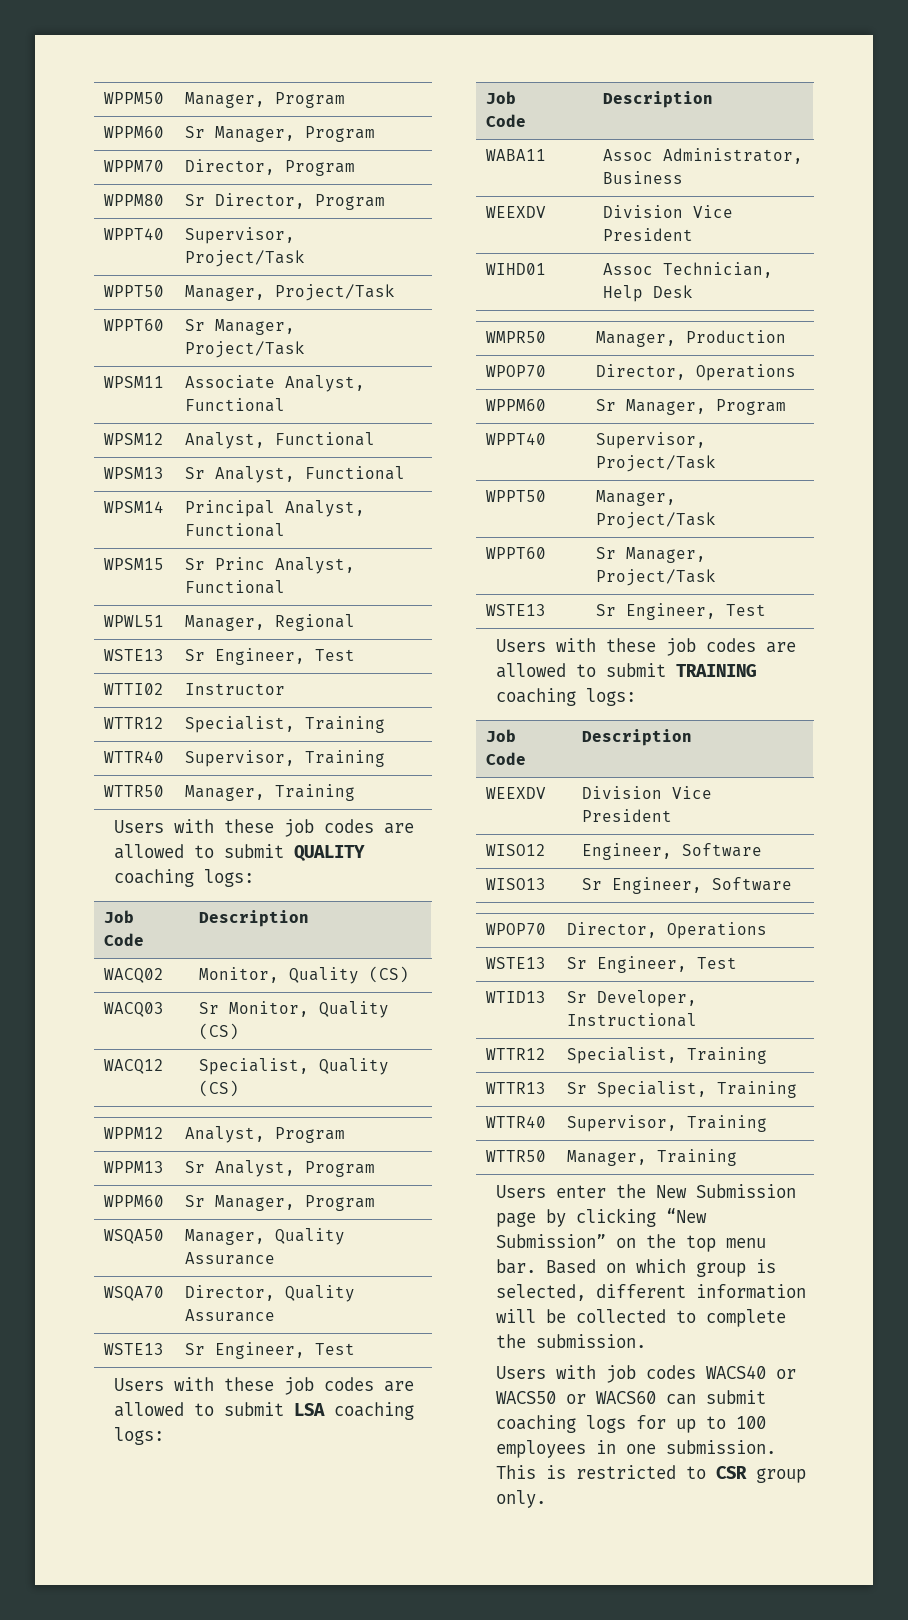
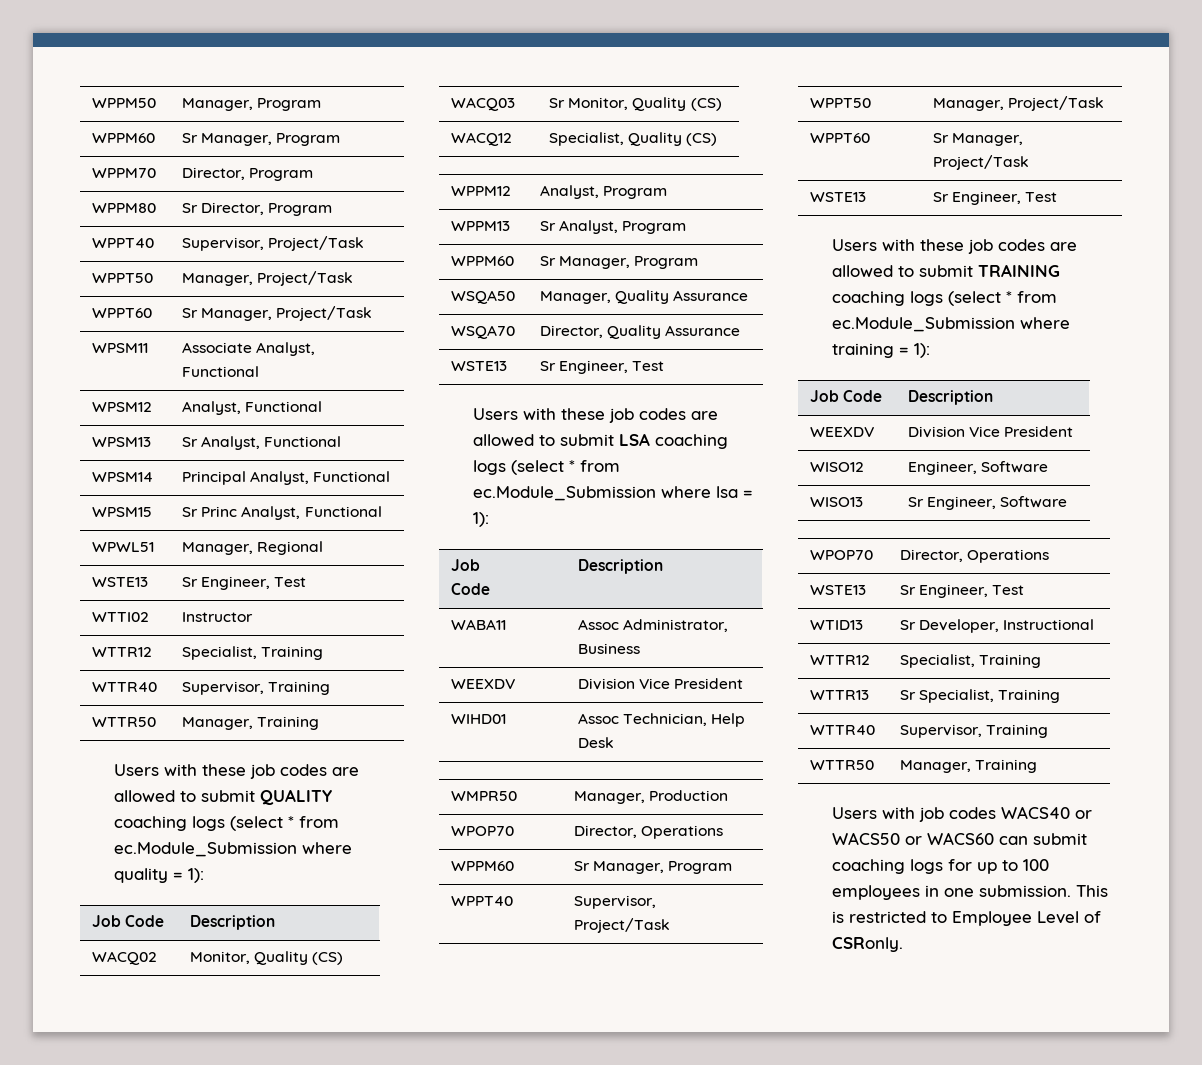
[203,869,254,887] logs: -> [191,816,339,831] [113,842,352,857] [113,868,204,883] logs (select * from ec.Module_Submission where quality = 1):
[113,1427,164,1445] logs: -> [472,460,620,475] [472,486,753,501] [472,512,489,527] logs (select * from ec.Module_Submission where lsa = 1):
[585,688,636,706] logs: -> [909,291,1057,306] [831,317,1070,332] [831,343,930,358] logs (select * from ec.Module_Submission where training = 1):
[495,1184,796,1198] [495,1208,707,1227] [495,1234,766,1252] [495,1259,776,1277] [495,1284,806,1301] [495,1309,786,1327] [495,1334,646,1348] // Users enter the New Submission page by clicking “New Submission” on the top menu bar. Based on which group is selected, different information will be collected to complete the submission. -> (1038, 766) none
[715,1466,806,1483] [495,1490,546,1508] CSR group only. -> [951,911,1101,926] [831,937,903,952] Employee Level of CSRonly.

